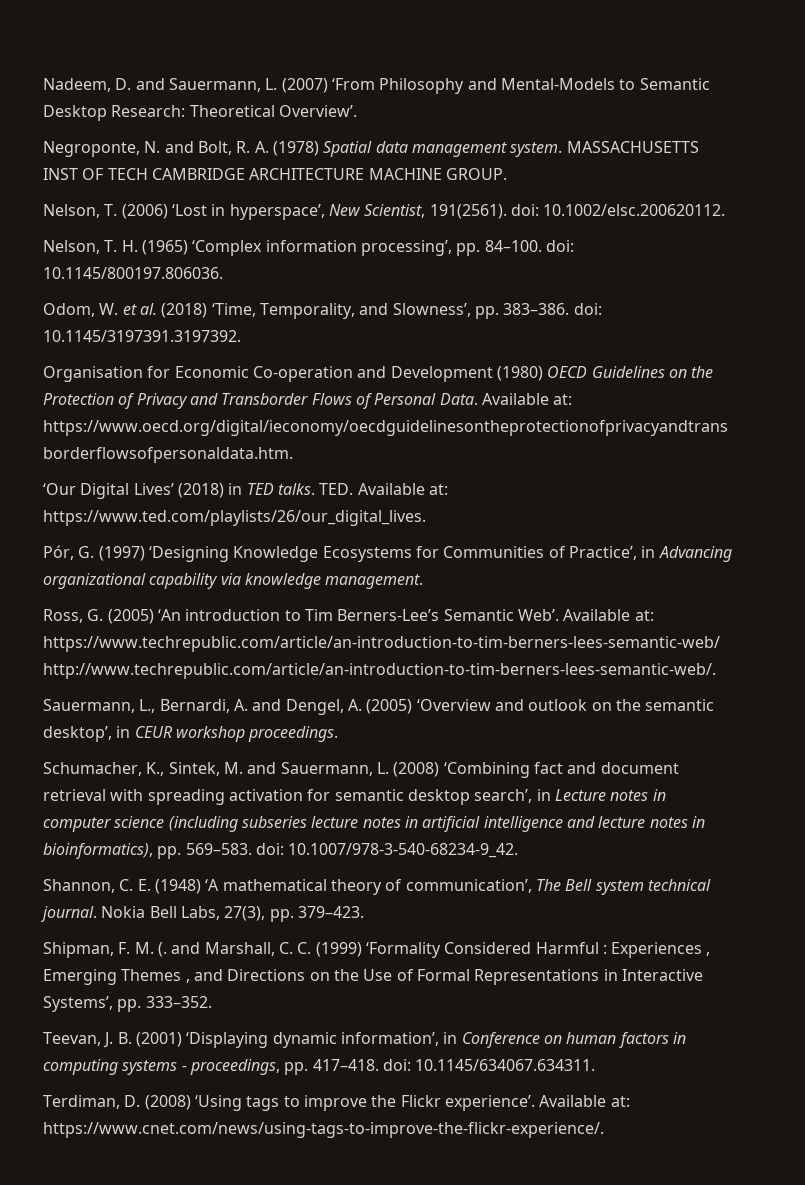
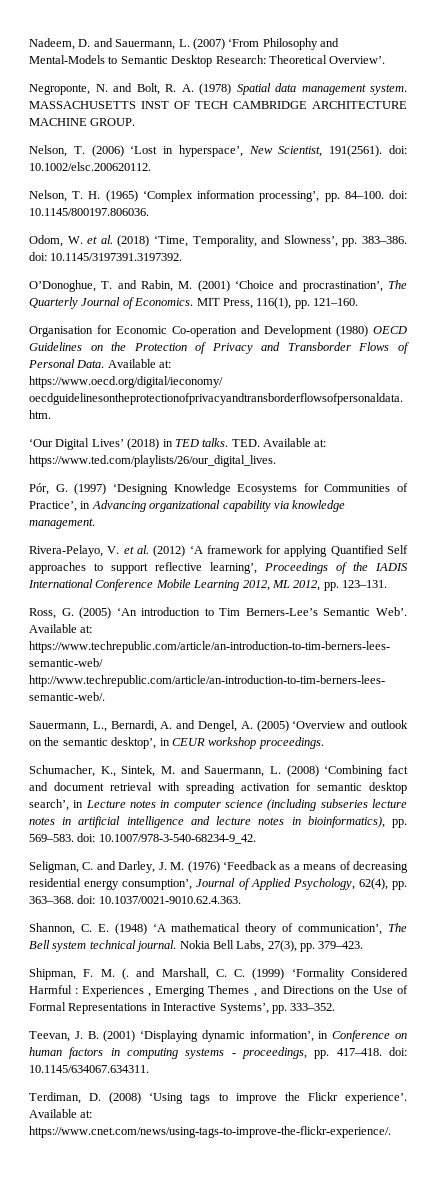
(241, 336) none -> [29,280,407,292] [29,297,358,309] // O’Donoghue, T. and Rabin, M. (2001) ‘Choice and procrastination’, The Quarterly Journal of Economics. MIT Press, 116(1), pp. 121–160.
(424, 581) none -> [29,545,409,557] [29,562,408,574] [28,579,387,591] // Rivera-Pelayo, V. et al. (2012) ‘A framework for applying Quantified Self approaches to support reflective learning’, Proceedings of the IADIS International Conference Mobile Learning 2012, ML 2012, pp. 123–131.
(519, 850) none -> [29,861,408,873] [29,878,407,890] [29,895,241,904] // Seligman, C. and Darley, J. M. (1976) ‘Feedback as a means of decreasing residential energy consumption’, Journal of Applied Psychology, 62(4), pp. 363–368. doi: 10.1037/0021-9010.62.4.363.

